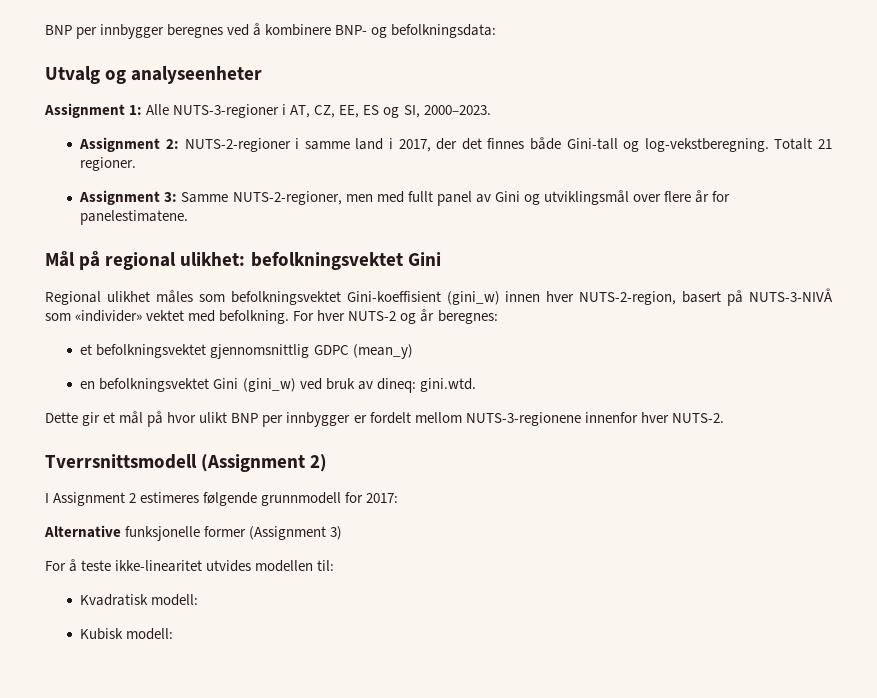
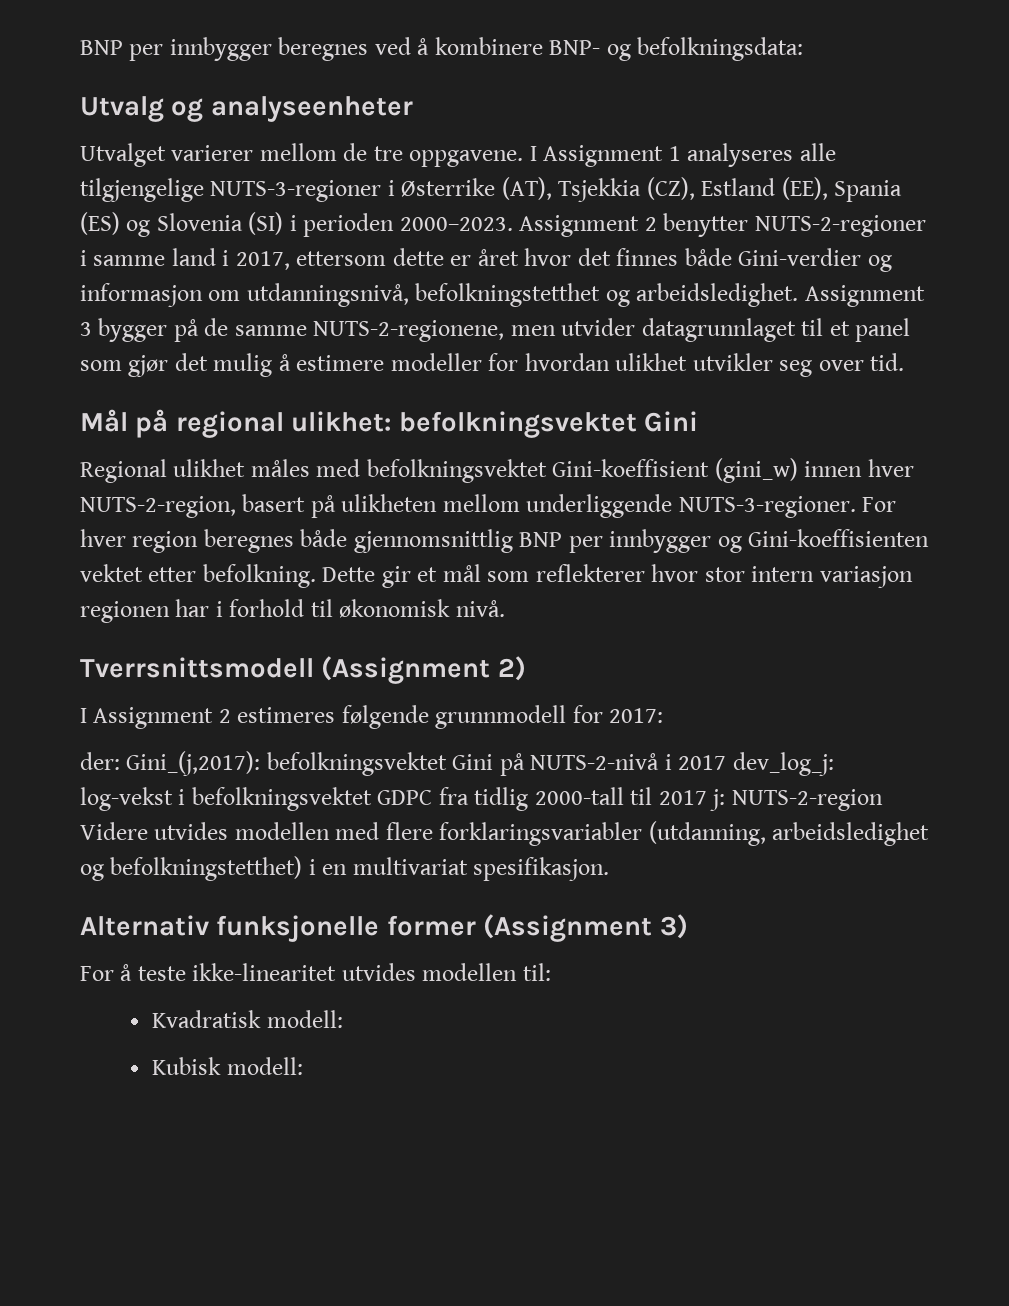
[44,103,491,118] [79,137,179,152] Assignment 1: Alle NUTS-3-regioner i AT, CZ, EE, ES og SI, 2000–2023. // Assignment 2: -> [80,143,836,167] [80,177,903,202] [80,212,749,237] Utvalget varierer mellom de tre oppgavene. I Assignment 1 analyseres alle tilgjengelige NUTS-3-regioner i Østerrike (AT), Tsjekkia (CZ), Estland (EE), Spania (ES) og Slovenia (SI) i perioden 2000–2023. Assignment 2 benytter
[436,137,832,152] [80,157,137,171] [79,190,731,206] [80,210,189,225] der det finnes både Gini-tall og log-vekstberegning. Totalt 21 regioner. // Assignment 3: Samme NUTS-2-regioner, men med fullt panel av Gini og utviklingsmål over flere år for panelestimatene. -> [296,248,892,272] [80,283,925,307] [80,318,911,342] [80,353,905,377] ettersom dette er året hvor det finnes både Gini-verdier og informasjon om utdanningsnivå, befolkningstetthet og arbeidsledighet. Assignment 3 bygger på de samme NUTS-2-regionene, men utvider datagrunnlaget til et panel som gjør det mulig å estimere modeller for hvordan ulikhet utvikler seg over tid.
[198,294,225,302] som -> [316,459,361,477] med
[748,288,833,302] [45,309,498,324] [80,344,413,359] [80,378,476,393] [45,411,724,427] NUTS-3-NIVÅ som «individer» vektet med befolkning. For hver NUTS-2 og år beregnes: // et befolkningsvektet gjennomsnittlig GDPC (mean_y) // en befolkningsvektet Gini (gini_w) ved bruk av dineq: gini.wtd. // Dette gir et mål på hvor ulikt BNP per innbygger er fordelt mellom NUTS-3-regionene innenfor hver NUTS-2. -> [341,494,897,518] [80,529,930,553] [80,564,913,588] [80,599,505,623] ulikheten mellom underliggende NUTS-3-regioner. For hver region beregnes både gjennomsnittlig BNP per innbygger og Gini-koeffisienten vektet etter befolkning. Dette gir et mål som reflekterer hvor stor intern variasjon regionen har i forhold til økonomisk nivå.
[44,525,121,538] Alternative -> [80,751,834,776] [80,787,883,811] [80,821,930,846] [80,856,610,881] [80,915,209,936] der: Gini_(j,2017): befolkningsvektet Gini på NUTS-2-nivå i 2017 dev_log_j: log-vekst i befolkningsvektet GDPC fra tidlig 2000-tall til 2017 j: NUTS-2-region Videre utvides modellen med flere forklaringsvariabler (utdanning, arbeidsledighet og befolkningstetthet) i en multivariat spesifikasjon. // Alternativ

